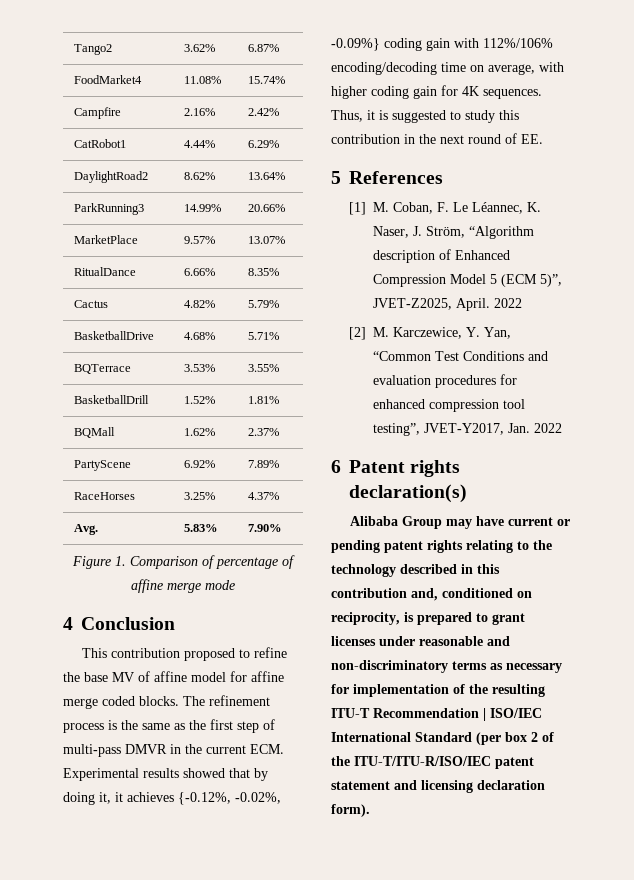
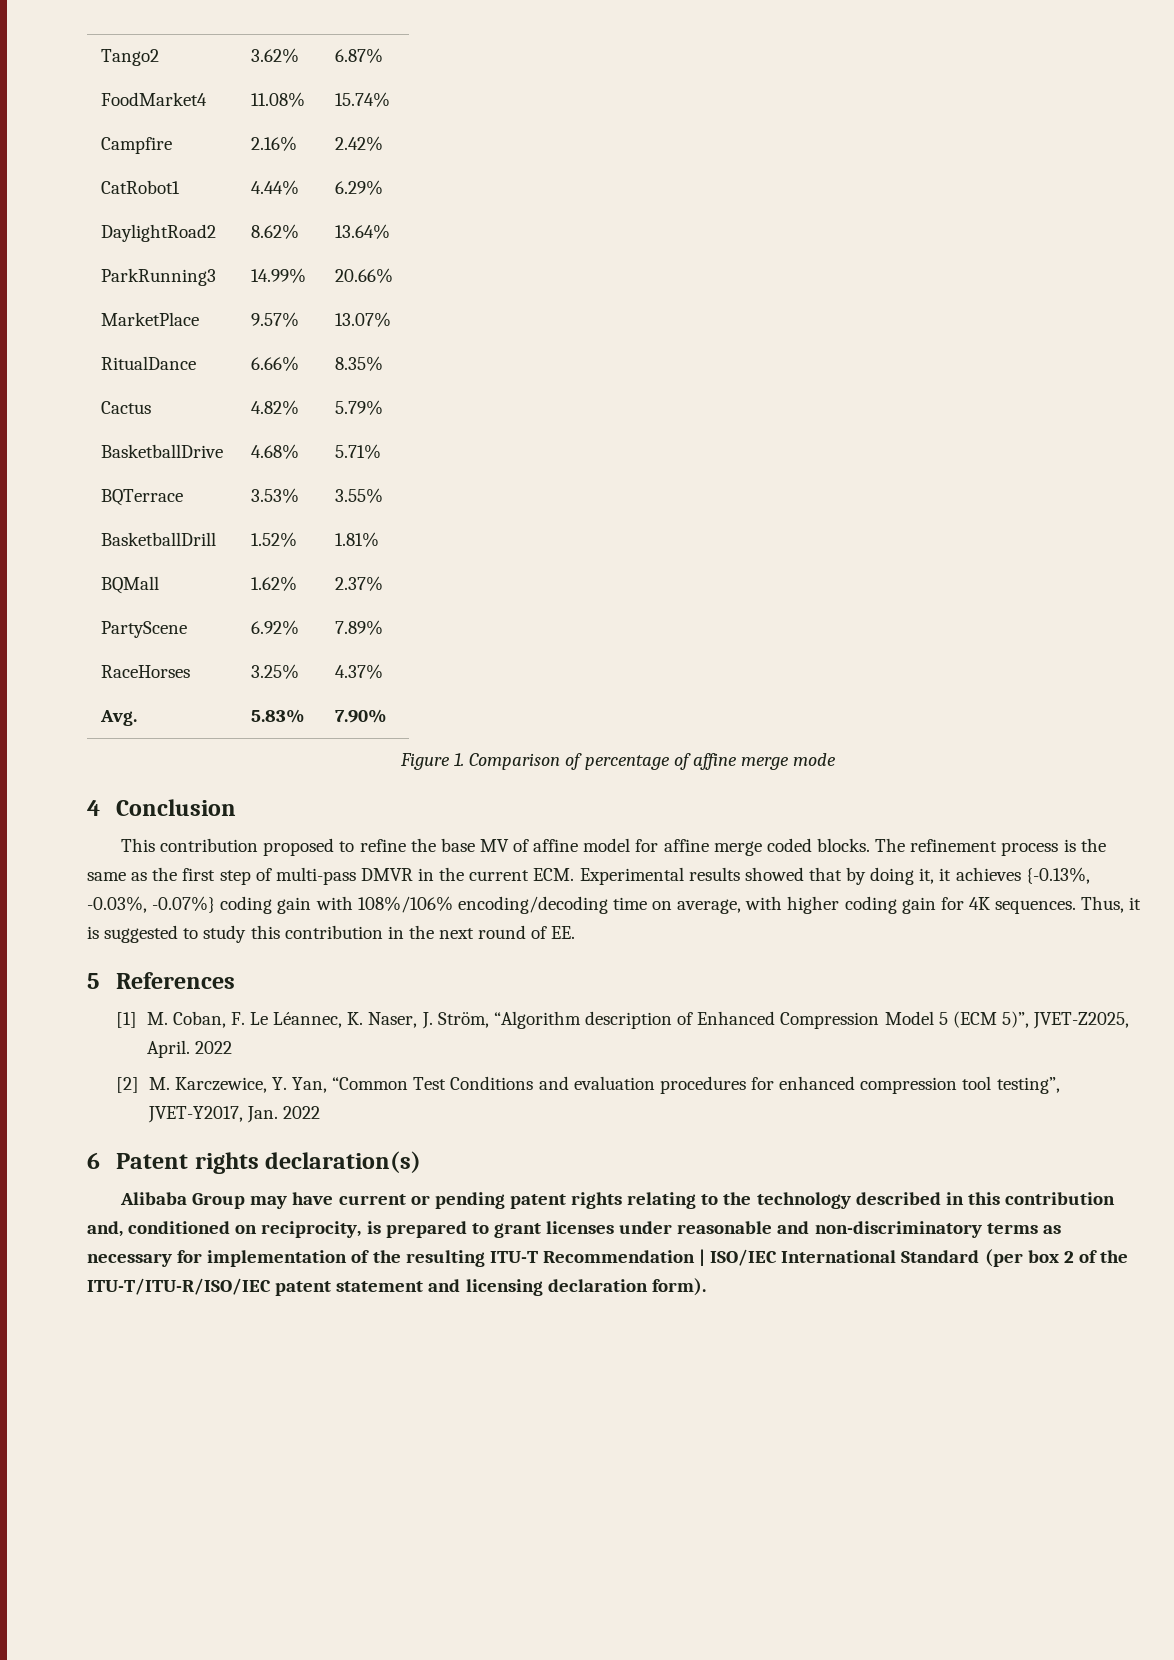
[178,792,281,805] [331,38,380,51] {-0.12%, -0.02%, -0.09%} -> [1025,867,1090,884] [87,896,216,913] {-0.13%, -0.03%, -0.07%}
[483,38,553,48] 112%/106% -> [357,896,453,913] 108%/106%

